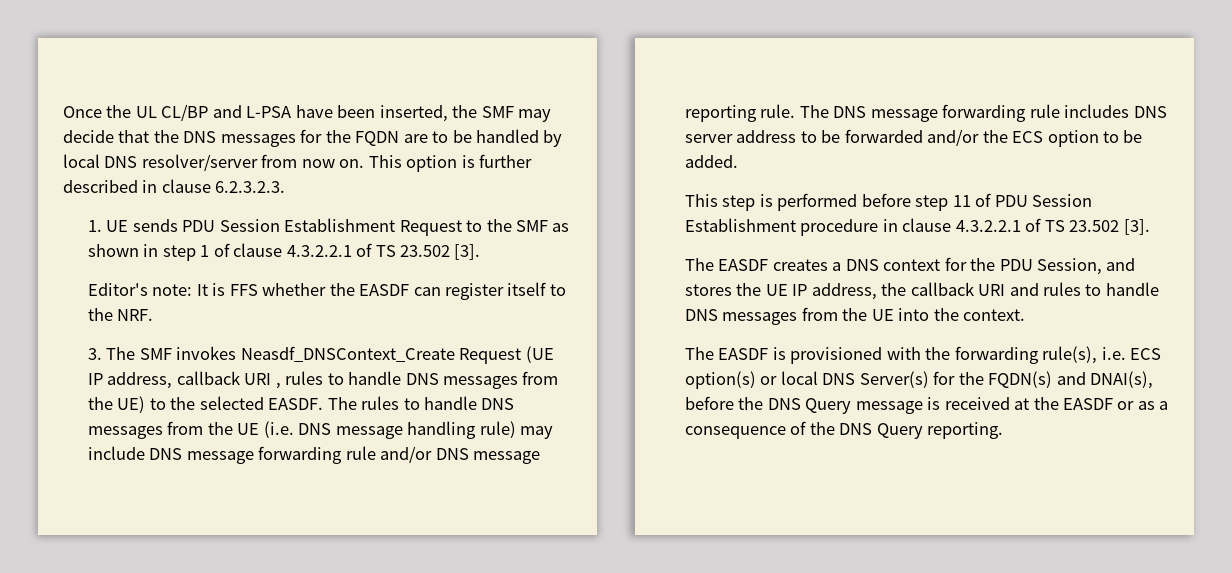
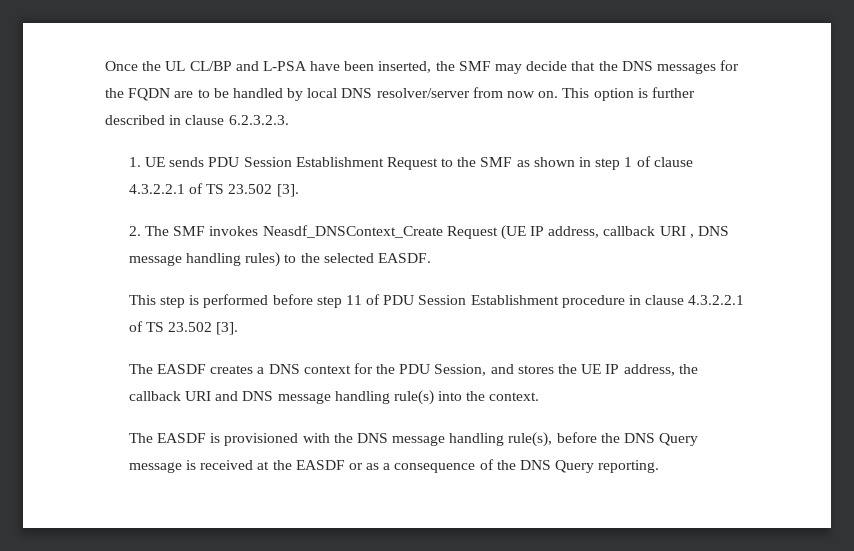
[87,282,566,300] [87,308,154,321] [87,348,102,360] Editor's note: It is FFS whether the EASDF can register itself to the NRF. // 3. -> [128,226,141,236] 2.
[285,371,559,389] [87,396,515,413] [87,421,554,439] [87,446,541,464] [684,104,1167,122] [684,129,1143,147] [684,155,738,168] rules to handle DNS messages from the UE) to the selected EASDF. The rules to handle DNS messages from the UE (i.e. DNS message handling rule) may include DNS message forwarding rule and/or DNS message reporting rule. The DNS message forwarding rule includes DNS server address to be forwarded and/or the ECS option to be added. -> [697,226,729,236] [128,252,431,267] DNS message handling rules) to the selected EASDF.
[1043,282,1159,296] [684,307,894,325] rules to handle DNS messages from the UE -> [242,390,434,405] DNS message handling rule(s)
[954,346,1162,364] [684,371,1154,389] forwarding rule(s), i.e. ECS option(s) or local DNS Server(s) for the FQDN(s) and DNAI(s), -> [356,432,553,447] DNS message handling rule(s),

